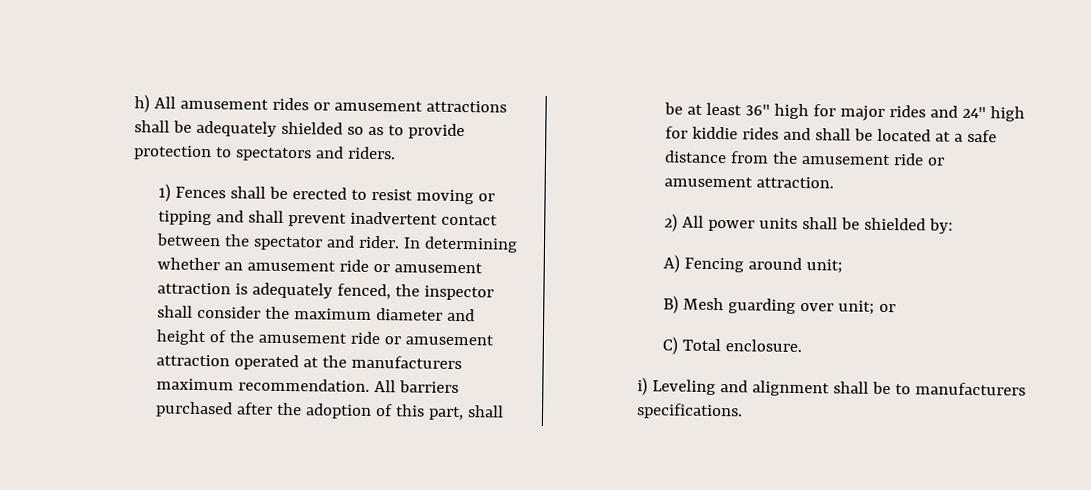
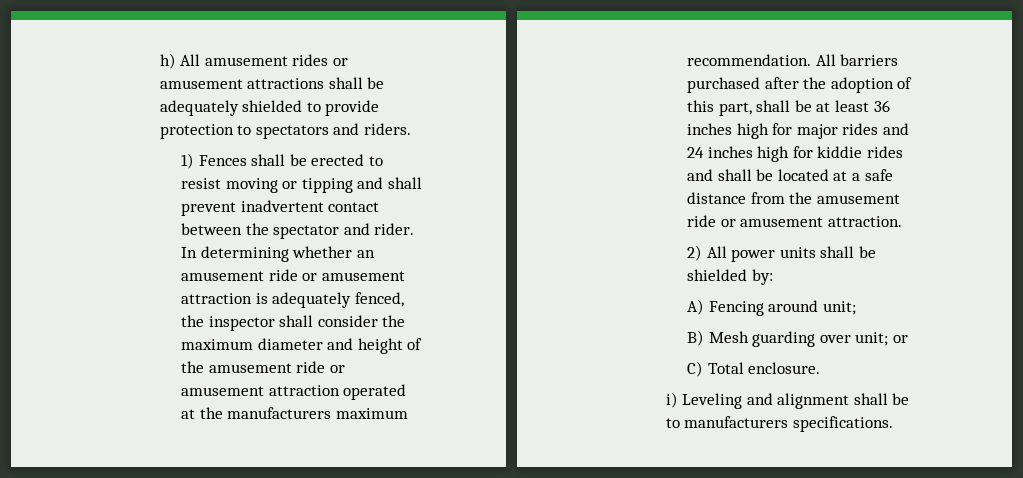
[346,126,384,136] so as -> (303, 106) none
[744,104,770,116] 36" -> [873,100,890,112] [687,123,733,135] 36 inches
[961,106,986,119] 24" -> [687,146,753,158] 24 inches

